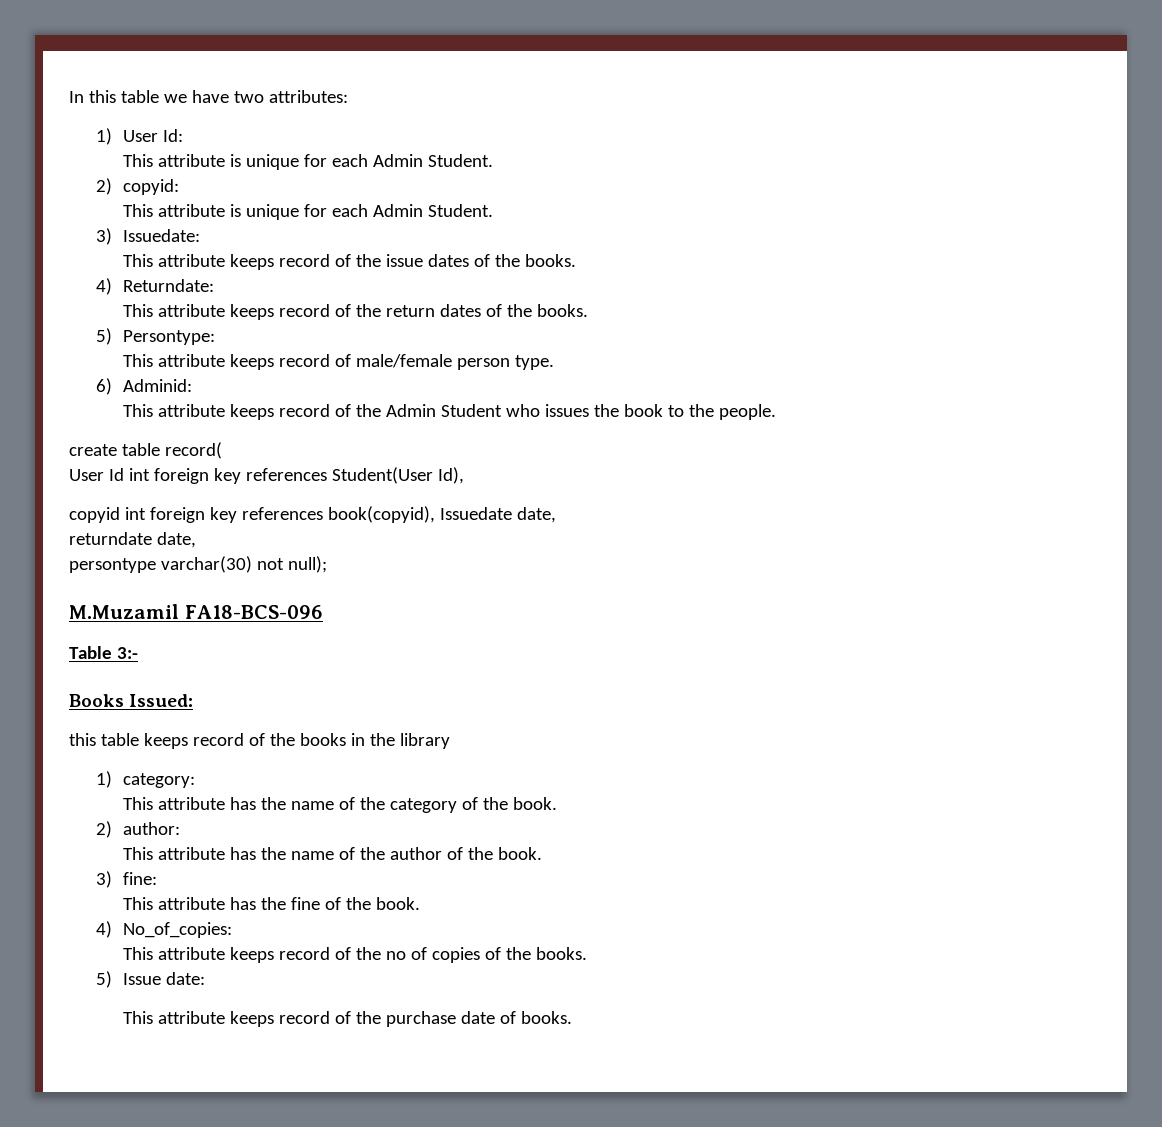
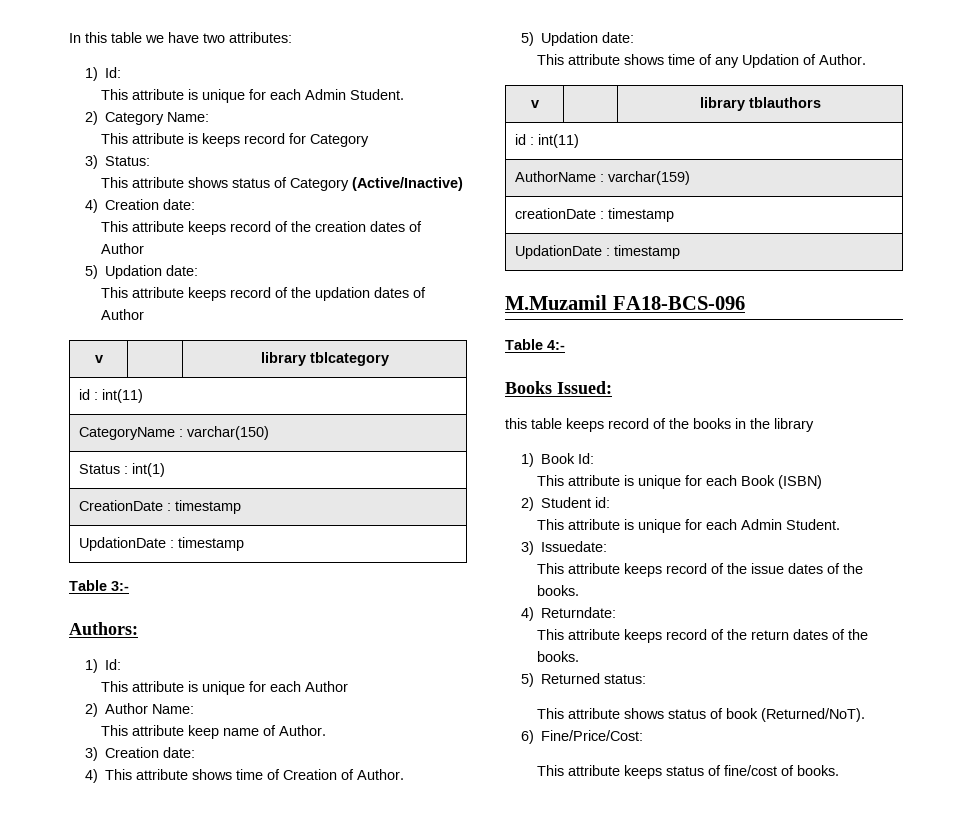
[122,130,158,142] User -> (99, 74) none
[122,179,179,195] copyid: -> [105,112,210,125] [101,133,370,147] [85,155,151,169] [101,177,464,191] [85,199,196,213] [101,221,423,235] [101,243,145,254] [85,265,199,279] [101,287,427,301] [101,309,145,320] [94,355,103,363] [260,352,389,366] [79,389,144,403] [79,426,270,440] [79,463,166,477] [79,500,242,514] [79,537,245,551] [69,580,129,591] [69,622,138,635] [85,659,122,673] [101,681,349,695] [85,703,195,717] [101,725,327,739] [85,747,196,761] [85,769,405,783] [521,32,635,46] [537,54,867,68] [530,100,539,108] [699,97,821,111] [515,134,580,148] [515,171,691,185] [515,208,675,222] [515,245,681,259] [505,295,745,310] [505,339,565,350] [505,381,612,394] [505,418,814,432] [521,453,595,467] [537,475,823,489] [521,497,611,511] Category Name: // This attribute is keeps record for Category // 3) Status: // This attribute shows status of Category (Active/Inactive) // 4) Creation date: // This attribute keeps record of the creation dates of Author // 5) Updation date: // This attribute keeps record of the updation dates of Author // v | | library tblcategory // id : int(11) // CategoryName : varchar(150) // Status : int(1) // CreationDate : timestamp // UpdationDate : timestamp // Table 3:- // Authors: // 1) Id: // This attribute is unique for each Author // 2) Author Name: // This attribute keep name of Author. // 3) Creation date: // 4) This attribute shows time of Creation of Author. // 5) Updation date: // This attribute shows time of any Updation of Author. // v | | library tblauthors // id : int(11) // AuthorName : varchar(159) // creationDate : timestamp // UpdationDate : timestamp // M.Muzamil FA18-BCS-096 // Table 4:- // Books Issued: // this table keeps record of the books in the library // 1) Book Id: // This attribute is unique for each Book (ISBN) // 2) Student id:
[122,330,215,345] [122,354,554,370] [95,378,192,395] [122,404,776,420] [69,442,222,459] [69,467,464,484] [69,506,556,523] [69,532,196,548] [69,556,327,573] [69,604,323,619] [69,646,138,659] [69,694,194,707] [69,733,450,749] [95,771,195,788] [122,797,557,813] [95,821,180,838] [122,847,542,860] [95,871,157,888] [122,897,420,910] [95,921,232,938] [122,947,587,963] [95,971,205,988] [122,1011,495,1027] Persontype: // This attribute keeps record of male/female person type. // 6) Adminid: // This attribute keeps record of the Admin Student who issues the book to the people. // create table record( // User Id int foreign key references Student(User Id), // copyid int foreign key references book(copyid), Issuedate date, // returndate date, // persontype varchar(30) not null); // M.Muzamil FA18-BCS-096 // Table 3:- // Books Issued: // this table keeps record of the books in the library // 1) category: // This attribute has the name of the category of the book. // 2) author: // This attribute has the name of the author of the book. // 3) fine: // This attribute has the fine of the book. // 4) No_of_copies: // This attribute keeps record of the no of copies of the books. // 5) Issue date: // This attribute keeps record of the purchase date -> [541,673,647,684] [537,708,866,722] [521,730,644,744] [537,765,778,779] Returned status: // This attribute shows status of book (Returned/NoT). // 6) Fine/Price/Cost: // This attribute keeps status of fine/cost

